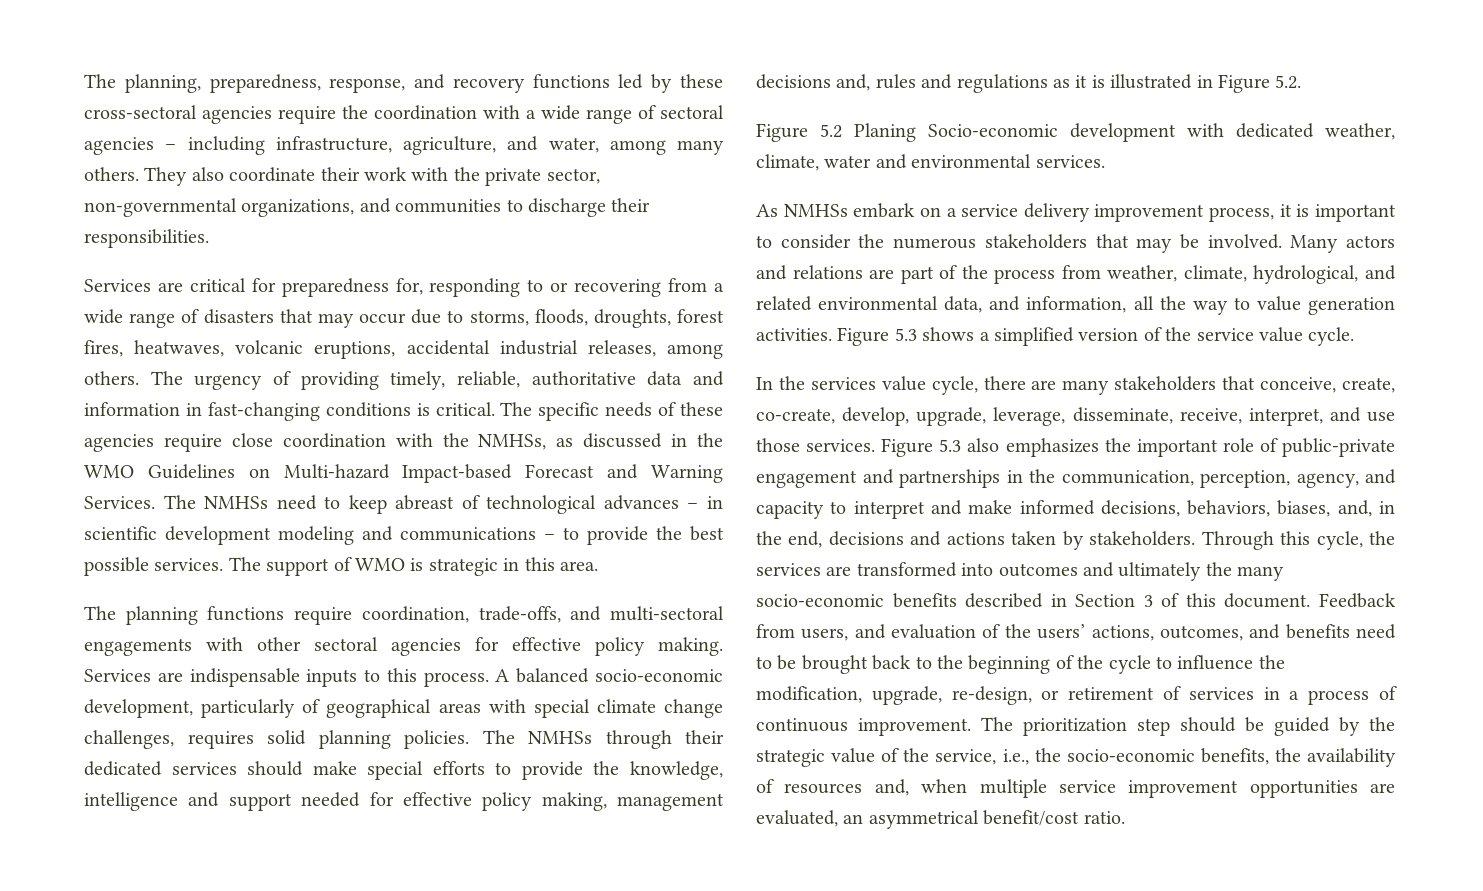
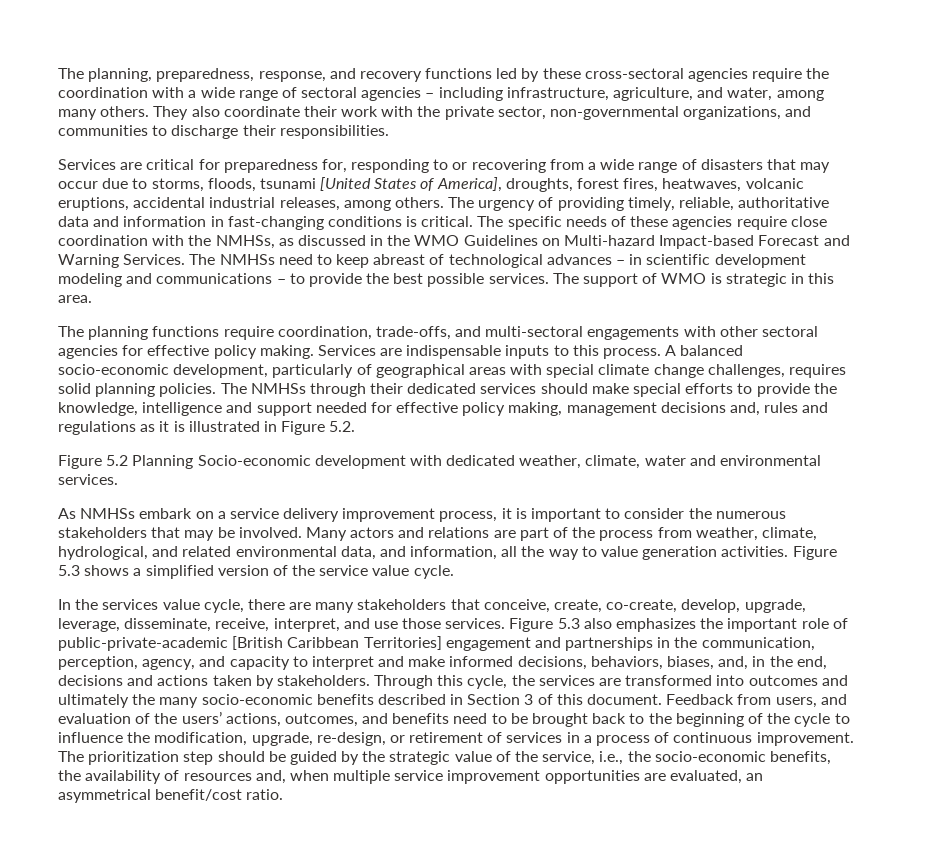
(588, 317) none -> [259,177,502,192] tsunami [United States of America],
[854,123,916,142] Planing -> [132,455,194,469] Planning
[1282,438,1395,457] public-private -> [58,636,442,651] public-private-academic [British Caribbean Territories]

